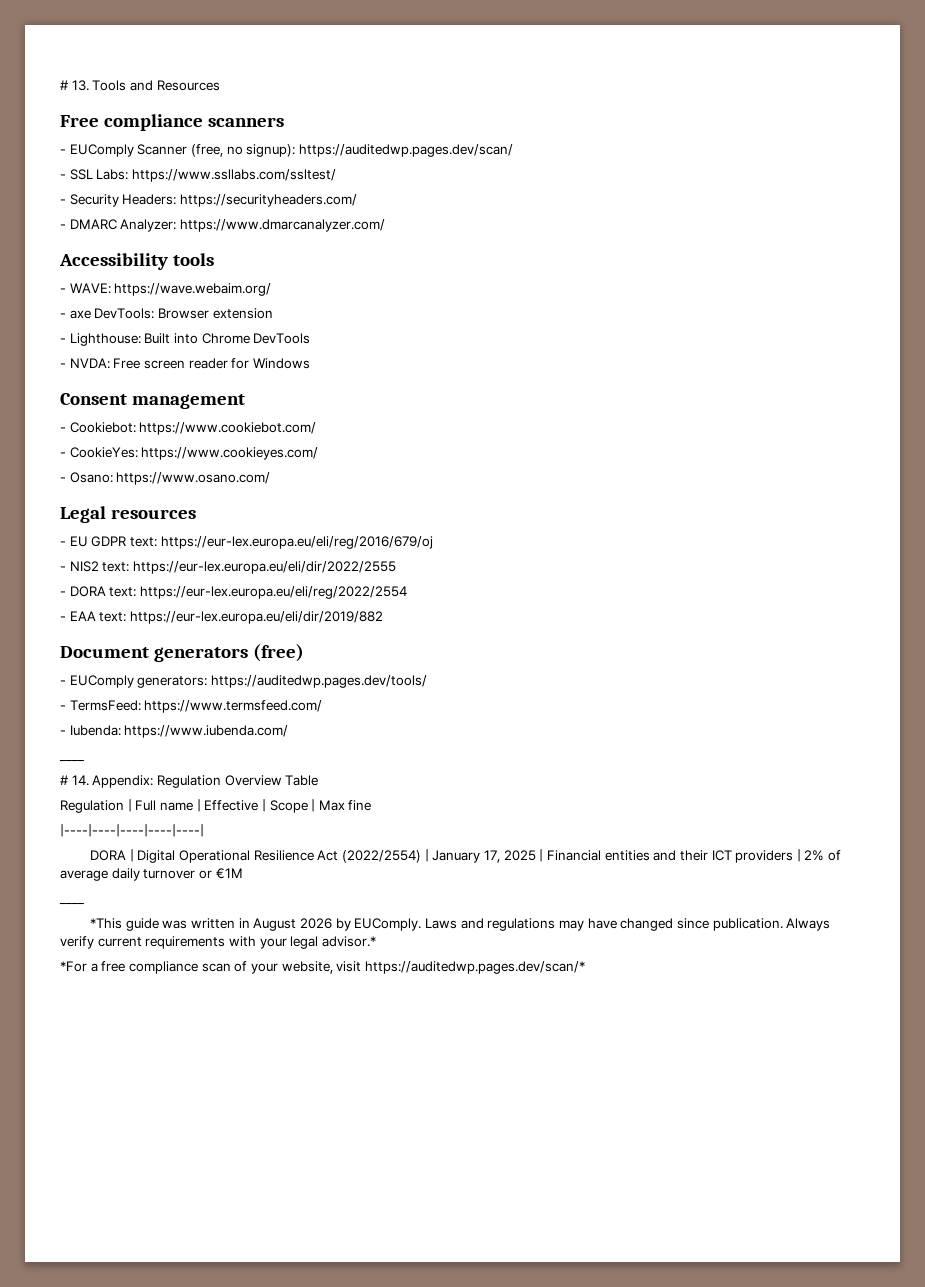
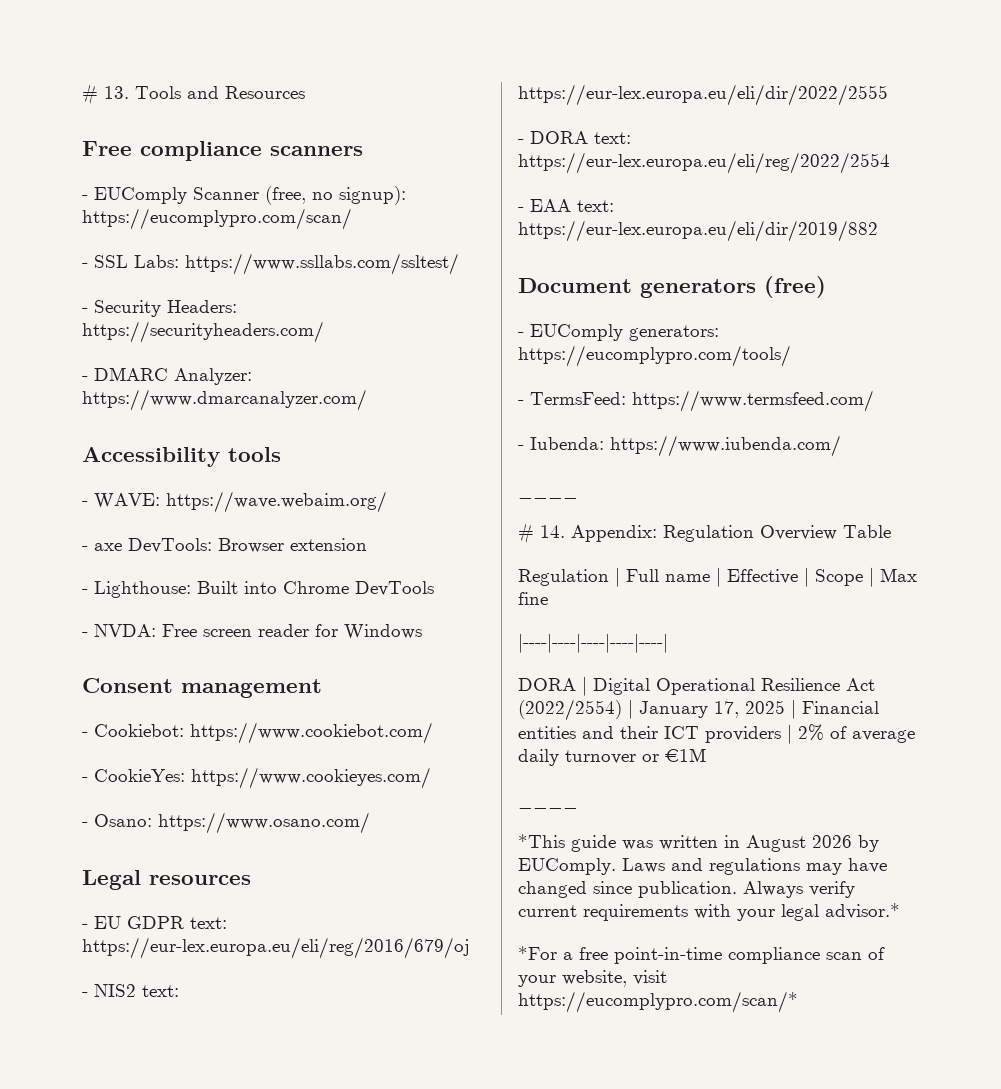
[298,144,513,157] https://auditedwp.pages.dev/scan/ -> [82,208,352,230] https://eucomplypro.com/scan/
[210,675,427,688] https://auditedwp.pages.dev/tools/ -> [518,345,791,367] https://eucomplypro.com/tools/
(126, 966) none -> [614,947,722,964] point-in-time
[364,961,585,974] https://auditedwp.pages.dev/scan/* -> [518,991,798,1013] https://eucomplypro.com/scan/*

